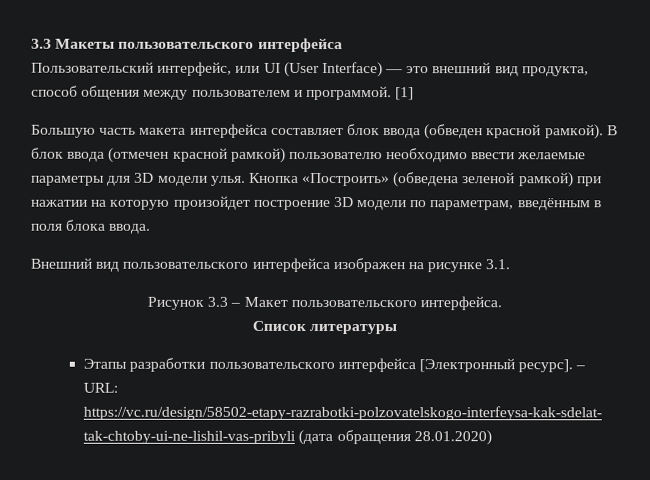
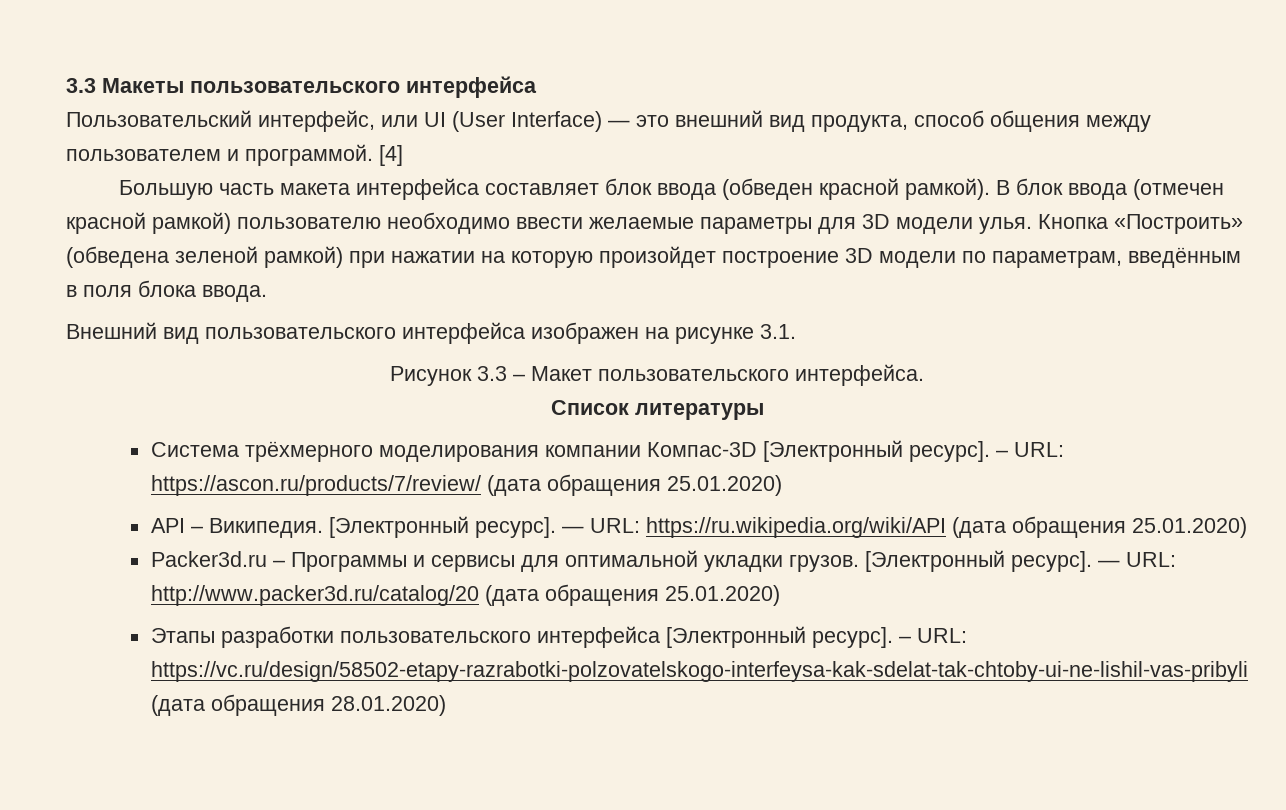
[395,87,415,101] [1] -> [379,145,403,166] [4]
(398, 329) none -> [150,440,1064,462] [150,474,782,496] [150,516,1247,538] [150,550,1176,572] [150,584,780,606] // Система трёхмерного моделирования компании Компас-3D [Электронный ресурс]. – URL: https://ascon.ru/products/7/review/ (дата обращения 25.01.2020) // API – Википедия. [Электронный ресурс]. — URL: https://ru.wikipedia.org/wiki/API (дата обращения 25.01.2020) // Packer3d.ru – Программы и сервисы для оптимальной укладки грузов. [Электронный ресурс]. — URL: http://www.packer3d.ru/catalog/20 (дата обращения 25.01.2020)

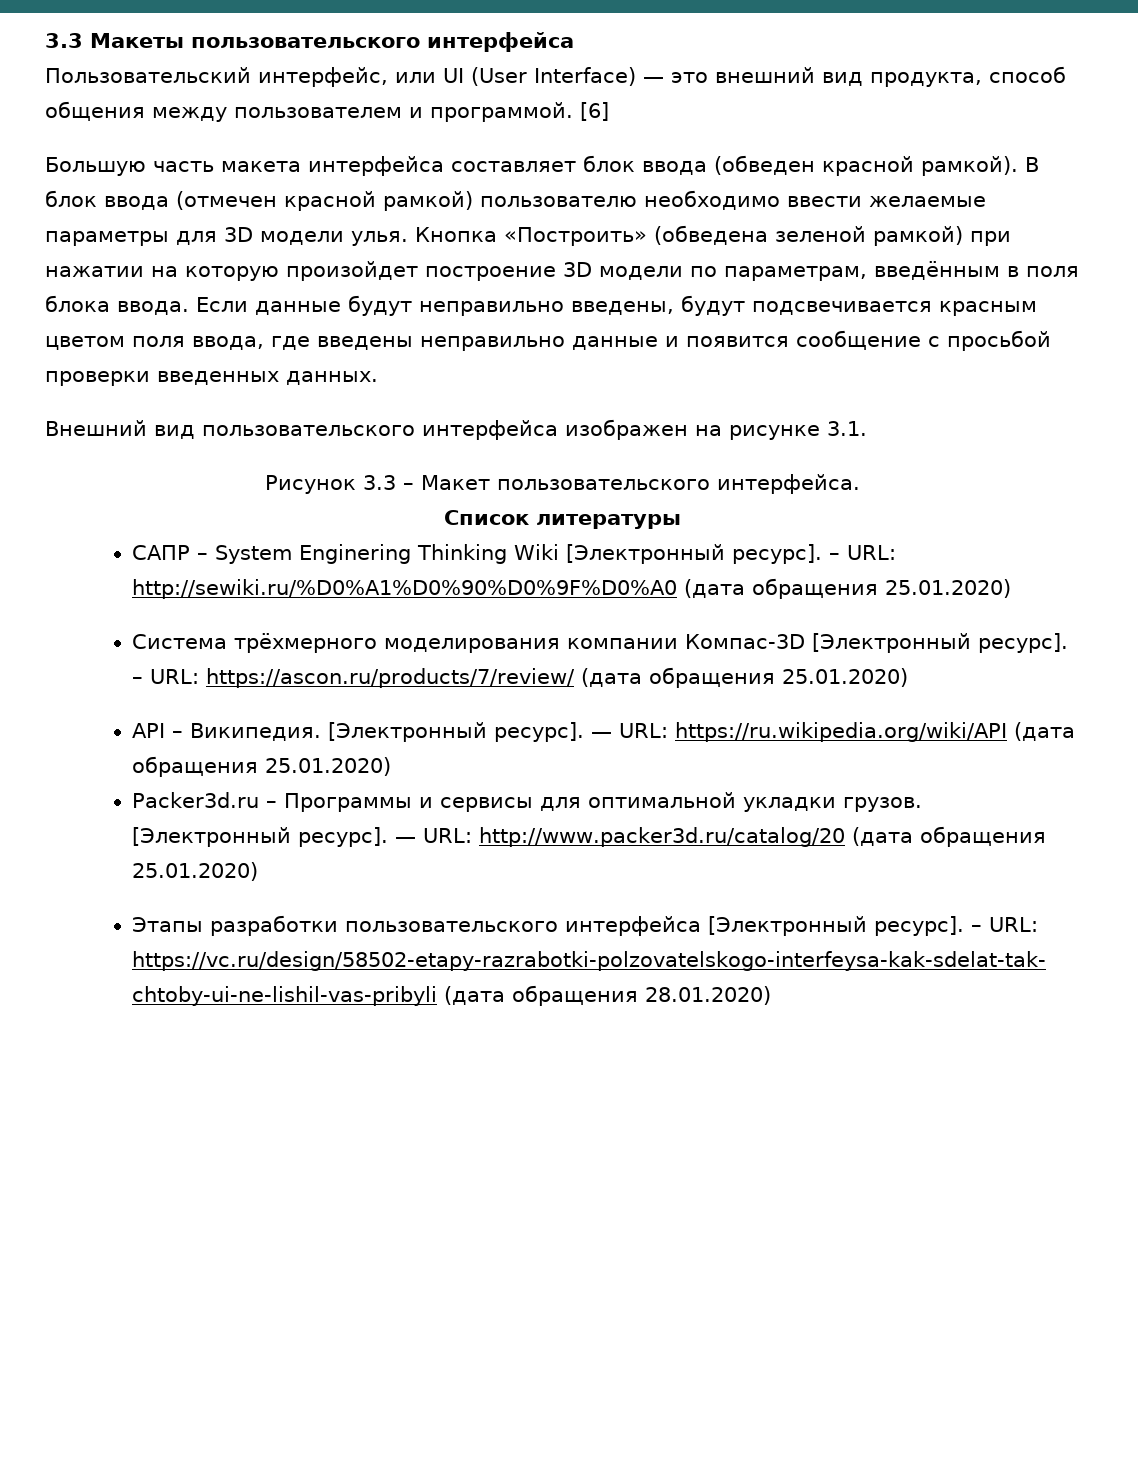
[379,145,403,166] [4] -> [580,102,609,121] [6]
(267, 293) none -> [196,295,1037,316] [45,330,1051,351] [45,371,378,386] Если данные будут неправильно введены, будут подсвечивается красным цветом поля ввода, где введены неправильно данные и появится сообщение с просьбой проверки введенных данных.
(764, 411) none -> [132,544,897,564] [132,578,1012,599] // САПР – System Enginering Thinking Wiki [Электронный ресурс]. – URL: http://sewiki.ru/%D0%A1%D0%90%D0%9F%D0%A0 (дата обращения 25.01.2020)

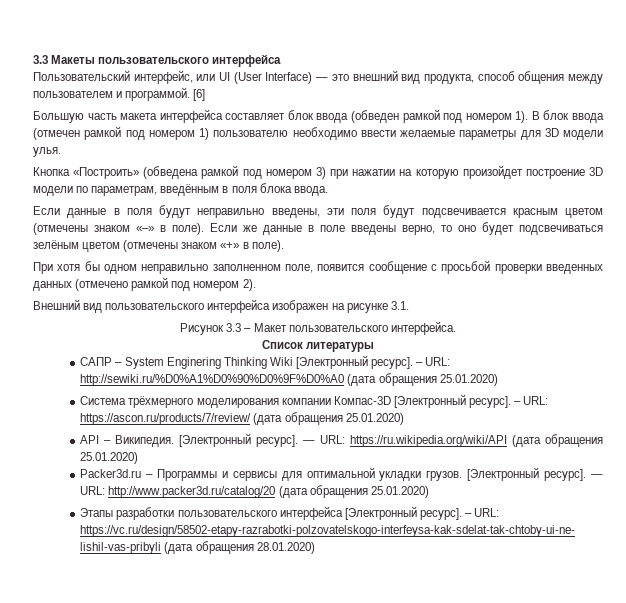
[822,156,1039,176] [45,190,473,211] красной рамкой). В блок ввода (отмечен красной рамкой) -> [402,109,604,123] [33,126,209,140] рамкой под номером 1). В блок ввода (отмечен рамкой под номером 1)
(408, 238) none -> (61, 152) //
[775,226,963,246] зеленой рамкой) -> [201,165,326,179] рамкой под номером 3)
(189, 308) none -> (328, 191) //
(341, 308) none -> [113,208,152,215] в поля
(674, 308) none -> [326,208,376,215] эти поля
[132,336,679,351] поля ввода, где введены неправильно данные и -> [33,222,603,235] [33,240,284,252] [33,261,313,274] (отмечены знаком «–» в поле). Если же данные в поле введены верно, то оно будет подсвечиваться зелёным цветом (отмечены знаком «+» в поле). // При хотя бы одном неправильно заполненном поле,
[286,371,378,385] данных. -> [33,277,256,291] данных (отмечено рамкой под номером 2).

